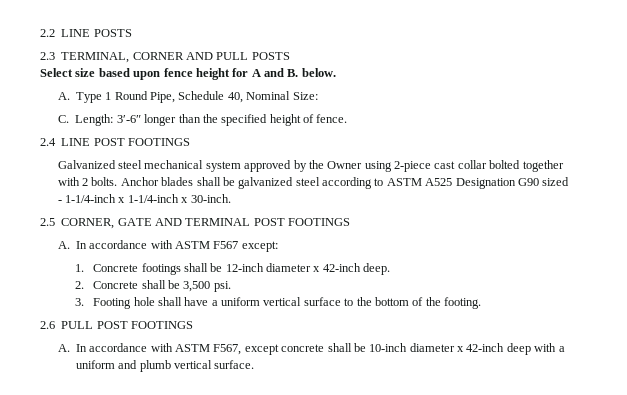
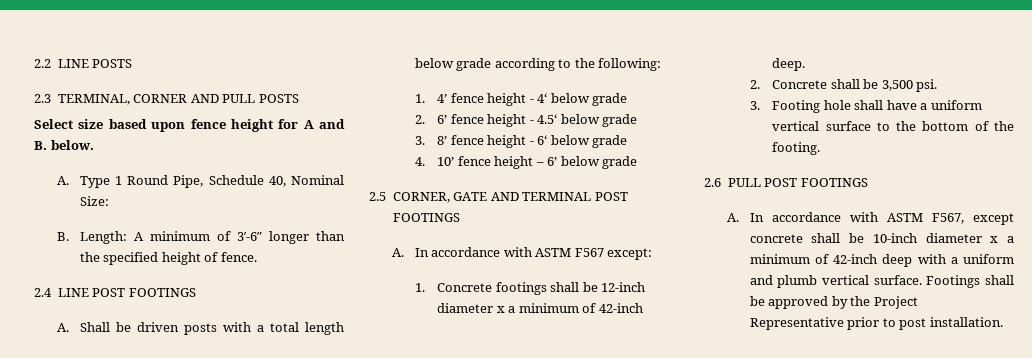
[57,114,114,126] C. Length: -> [56,231,231,244] B. Length: A minimum of
[57,160,564,172] [57,177,570,189] [57,194,231,203] Galvanized steel mechanical system approved by the Owner using 2-piece cast collar bolted together with 2 bolts. Anchor blades shall be galvanized steel according to ASTM A525 Designation G90 sized - 1-1/4-inch x 1-1/4-inch x 30-inch. -> [56,322,344,335] [414,58,662,71] [414,93,628,106] [414,114,638,127] [414,135,628,148] [414,156,638,169] A. Shall be driven posts with a total length below grade according to the following: // 1. 4’ fence height - 4‘ below grade // 2. 6’ fence height - 4.5‘ below grade // 3. 8’ fence height - 6‘ below grade // 4. 10’ fence height – 6’ below grade
(321, 269) none -> [508,303,597,313] a minimum of
(465, 349) none -> [1007,236,1014,243] [749,254,829,264] a minimum of
(255, 364) none -> [926,275,1014,288] [749,296,918,309] [749,317,1003,330] Footings shall be approved by the Project Representative prior to post installation.

